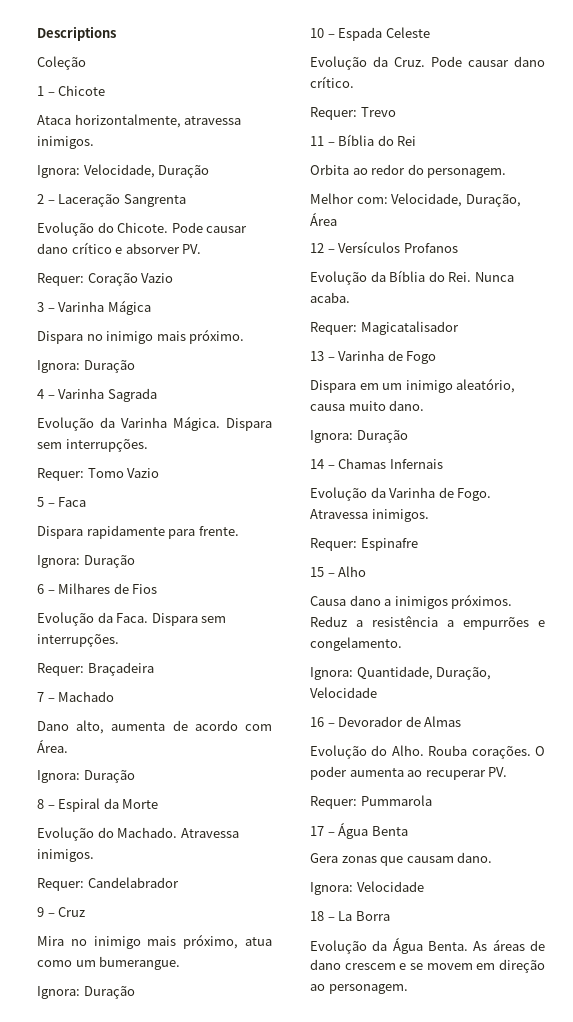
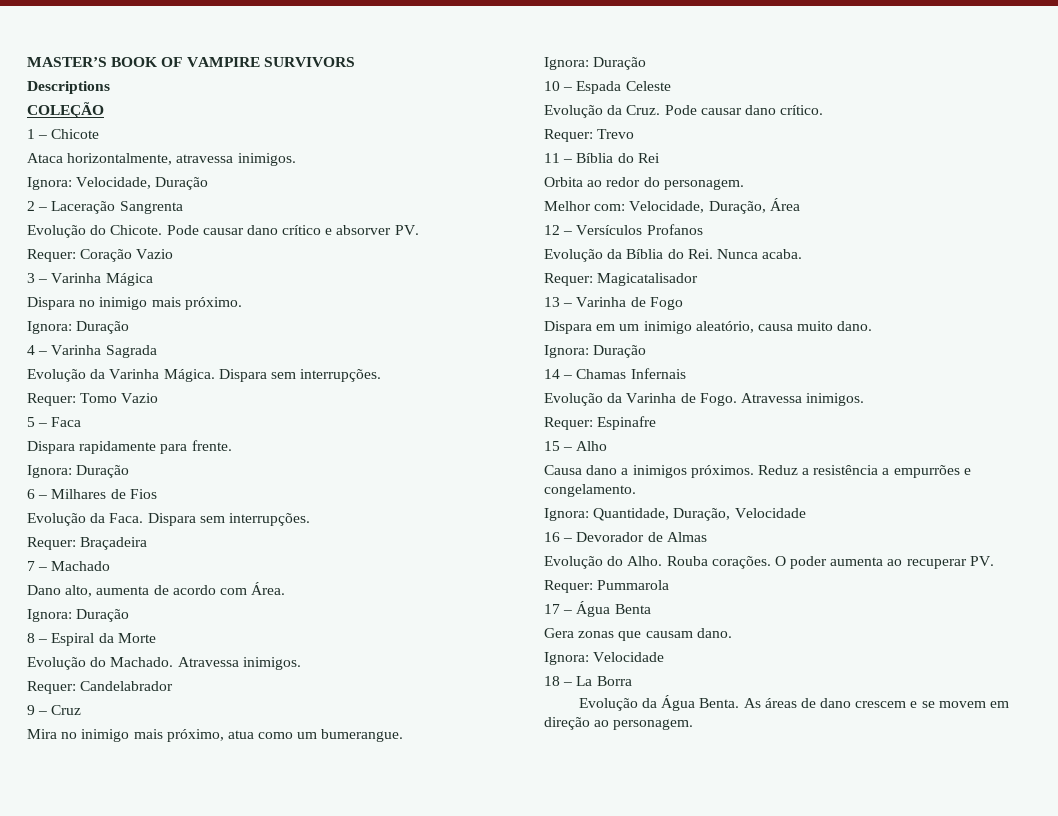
(37, 33) none -> [27,57,355,67] MASTER’S BOOK OF VAMPIRE SURVIVORS //
[37,56,86,70] Coleção -> [27,102,104,118] COLEÇÃO

